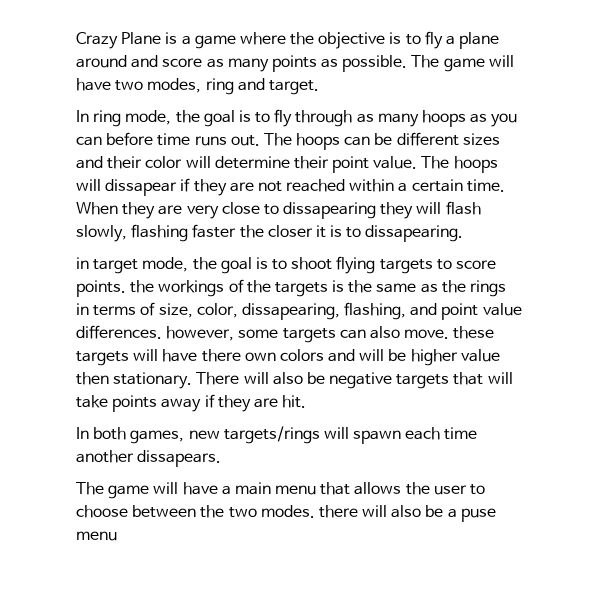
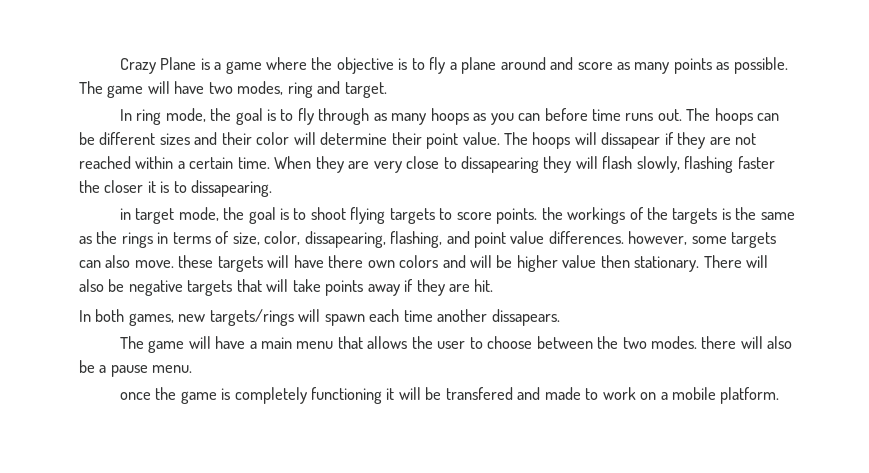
[460,508,496,522] [76,531,117,541] puse menu -> [110,365,193,377] [119,387,780,404] pause menu. // once the game is completely functioning it will be transfered and made to work on a mobile platform.

